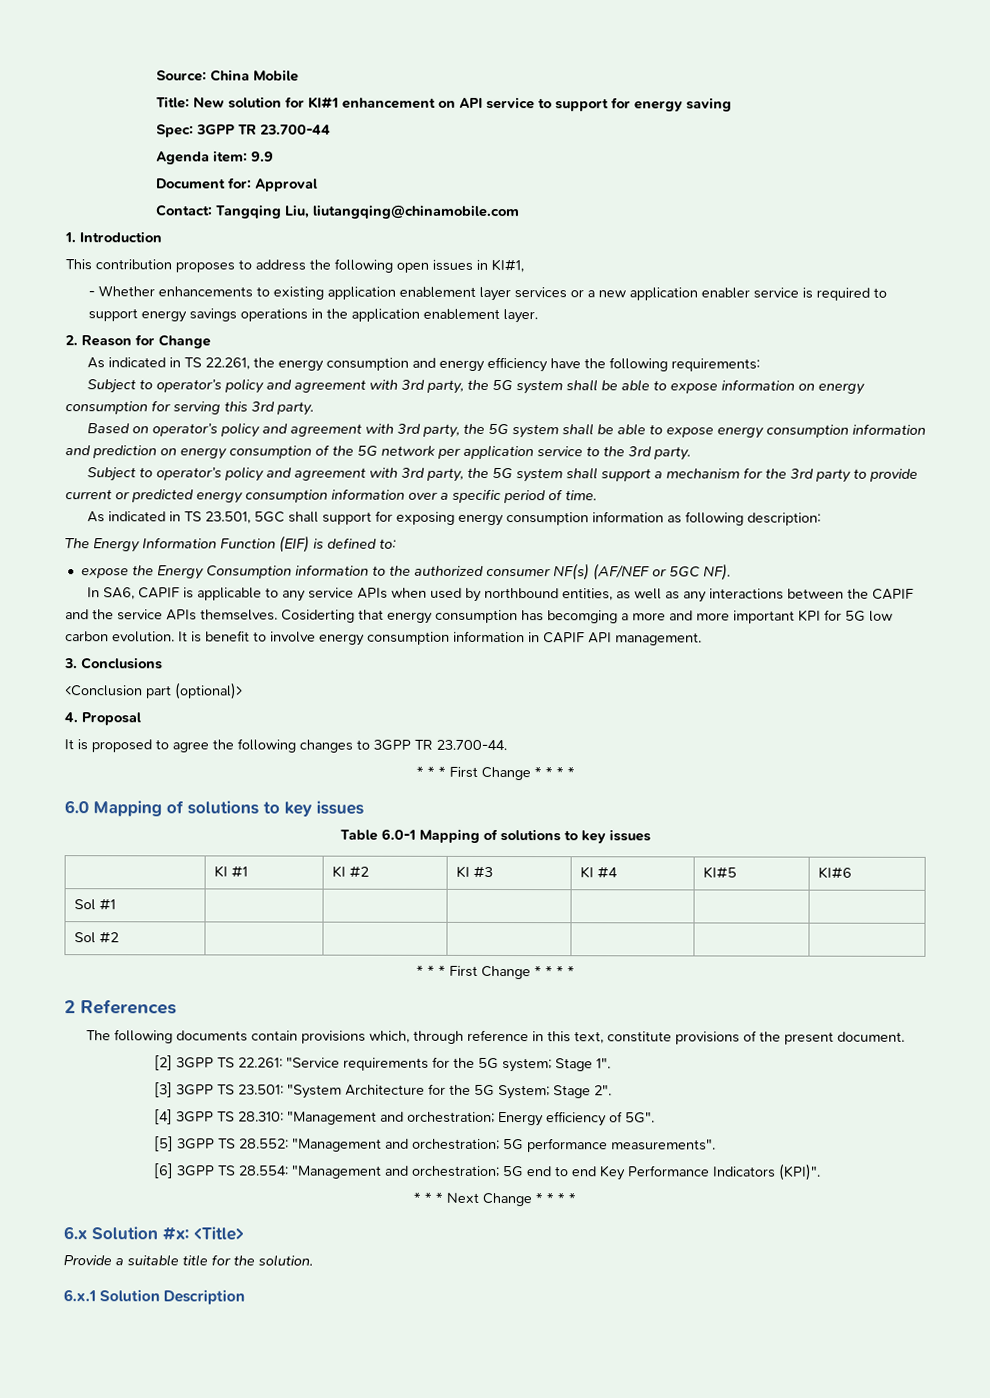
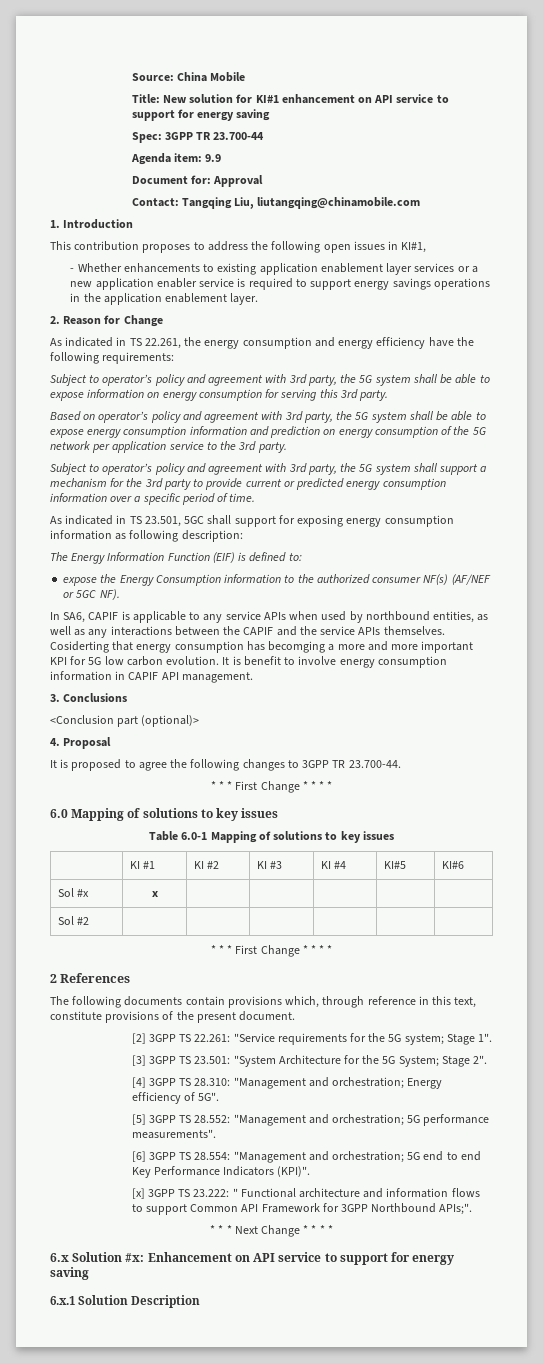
[98,898,116,911] #1 | -> [77,889,90,897] [151,891,158,897] #x | x
(822, 1172) none -> [131,1188,480,1199] [131,1203,473,1215] // [x] 3GPP TS 23.222: " Functional architecture and information flows to support Common API Framework for 3GPP Northbound APIs;".
[193,1226,244,1241] [63,1254,313,1267] <Title> // Provide a suitable title for the solution. -> [147,1252,455,1265] [50,1267,89,1280] Enhancement on API service to support for energy saving

